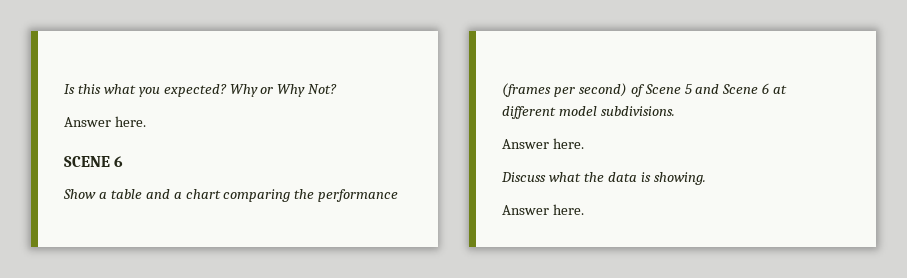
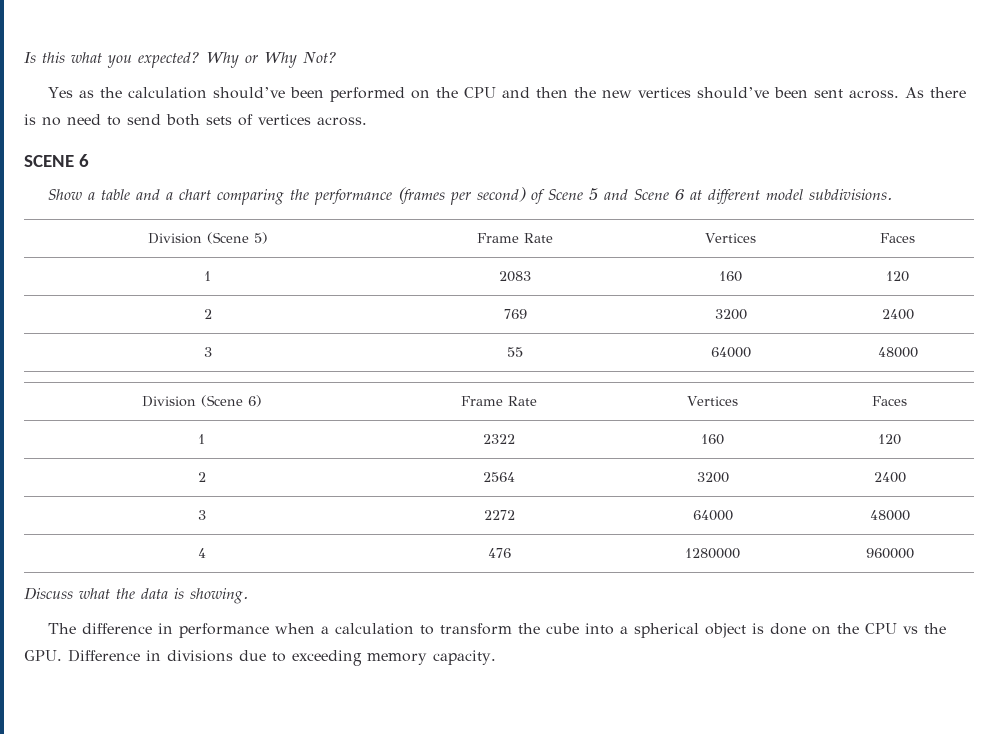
[64,116,146,127] Answer here. -> [48,87,967,102] [24,114,367,126] Yes as the calculation should’ve been performed on the CPU and then the new vertices should’ve been sent across. As there is no need to send both sets of vertices across.
[502,138,584,149] // Answer here. -> [147,232,268,244] [477,233,553,243] [705,233,757,243] [880,233,916,243] [204,271,211,281] [499,271,531,282] [719,271,743,282] [886,271,910,282] [203,309,212,319] [503,309,527,319] [714,309,747,320] [881,309,914,320] [203,347,212,357] [507,347,523,357] [710,347,751,358] [877,347,918,358] [141,395,262,407] [461,396,537,406] [687,396,739,406] [872,396,908,406] [198,434,205,444] [483,434,515,444] [701,434,725,445] [878,434,902,445] [197,472,206,482] [483,472,515,482] [696,472,729,483] [873,472,906,483] [197,510,206,520] [483,510,515,520] [692,510,733,521] [869,510,910,521] [197,548,206,558] [487,548,511,558] [685,548,741,559] [865,548,914,559] // Division (Scene 5) | Frame Rate | Vertices | Faces // 1 | 2083 | 160 | 120 // 2 | 769 | 3200 | 2400 // 3 | 55 | 64000 | 48000 // Division (Scene 6) | Frame Rate | Vertices | Faces // 1 | 2322 | 160 | 120 // 2 | 2564 | 3200 | 2400 // 3 | 2272 | 64000 | 48000 // 4 | 476 | 1280000 | 960000
[502,204,584,215] Answer here. -> [48,623,947,638] [24,649,496,666] The difference in performance when a calculation to transform the cube into a spherical object is done on the CPU vs the GPU. Difference in divisions due to exceeding memory capacity.

